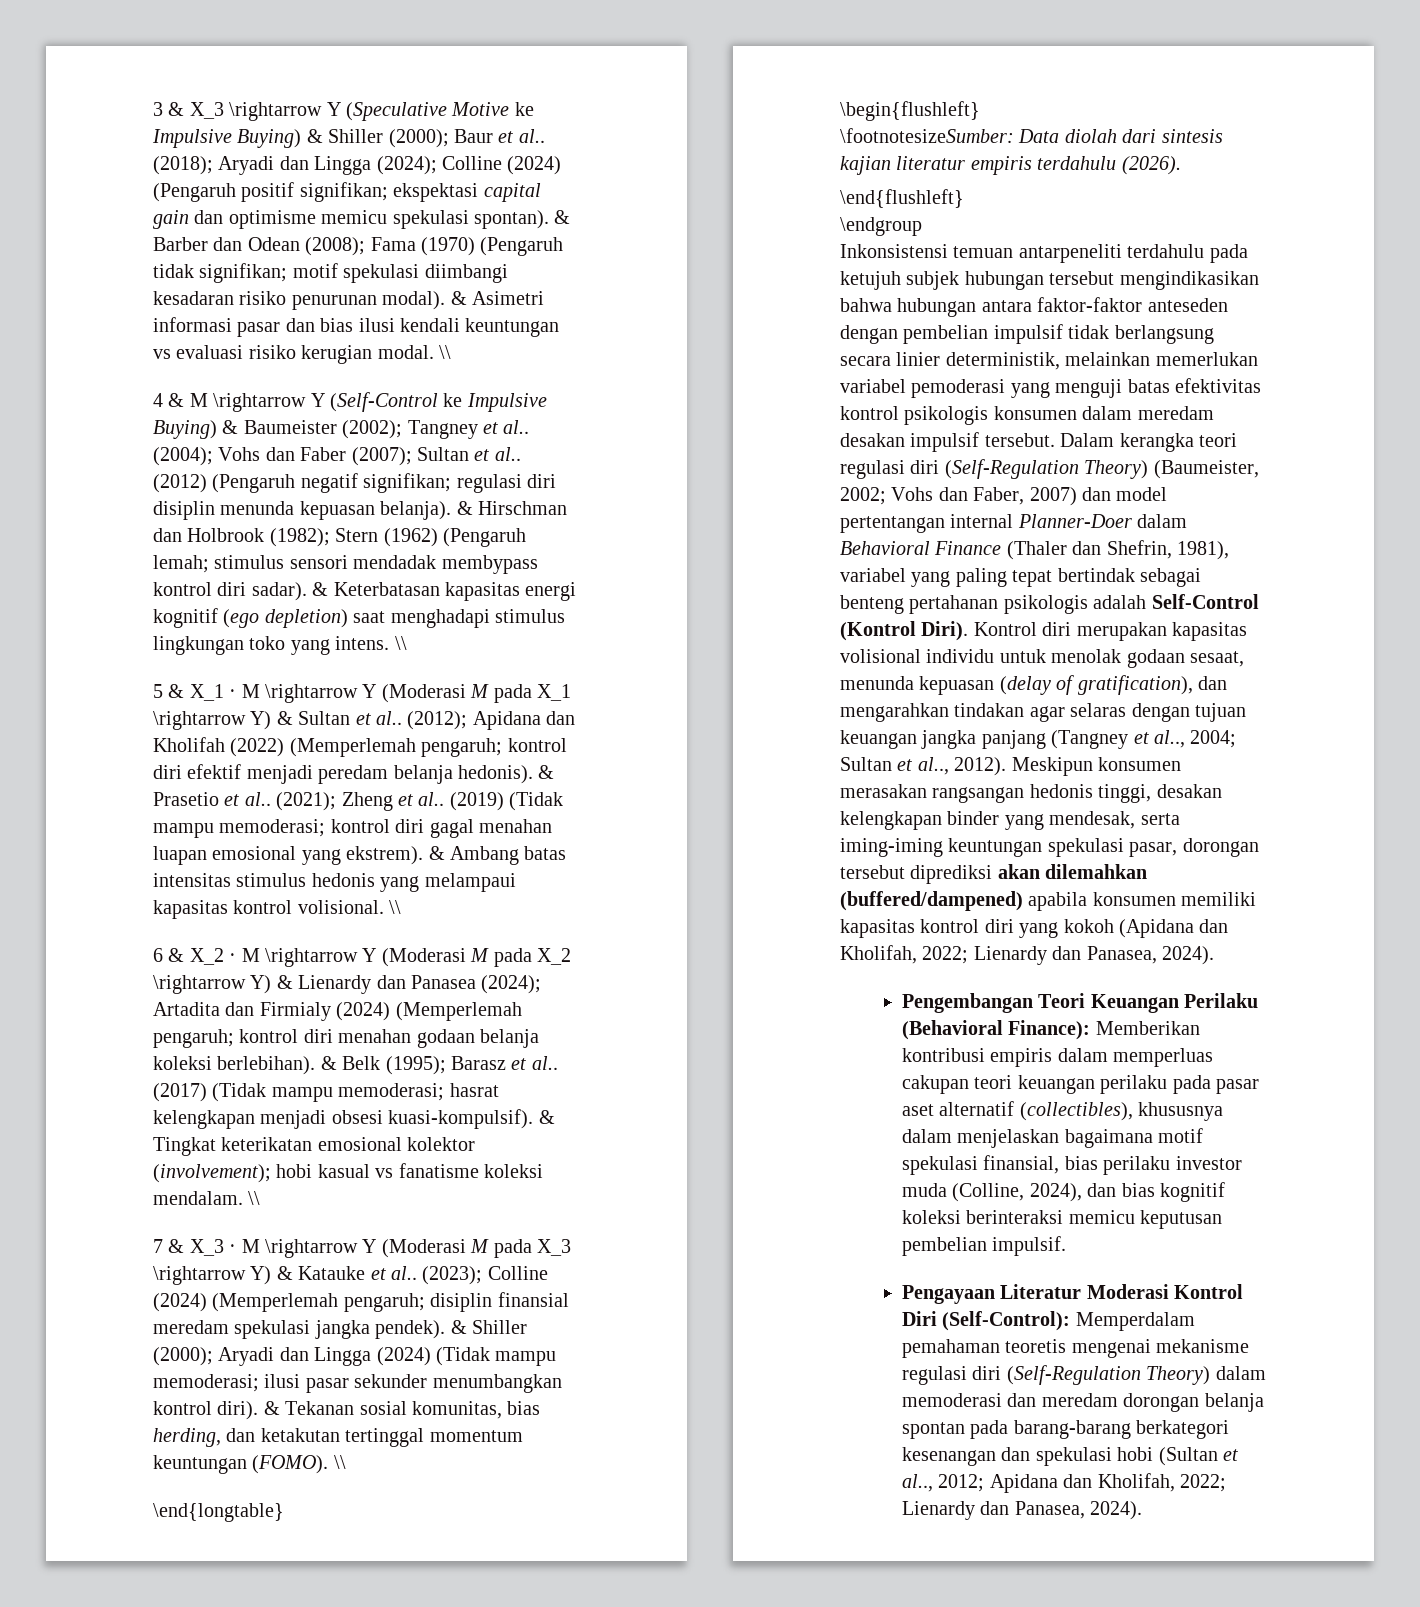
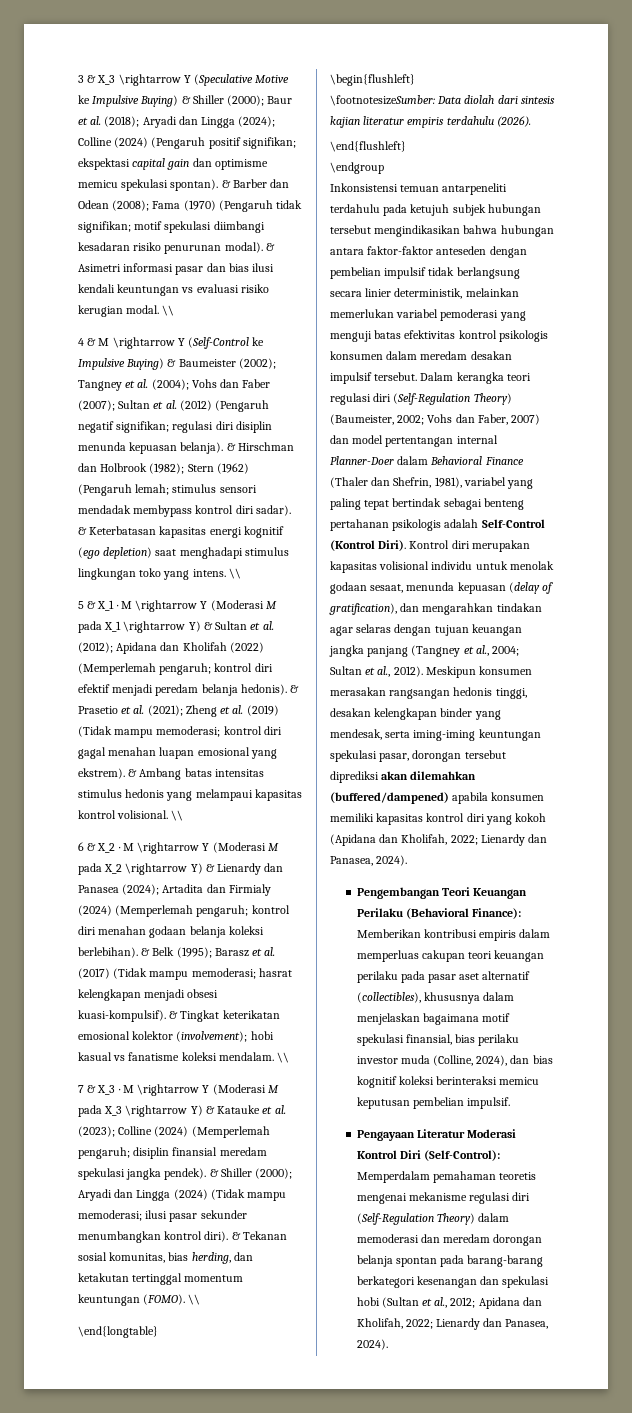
[518,129,545,143] al.. -> [90,116,102,125] al.
[503,420,530,434] al.. -> [137,379,149,388] al.
[494,447,521,461] al.. -> [165,400,177,409] al.
[376,711,402,725] al.. -> [262,621,274,630] al.
[244,792,271,806] al.. -> [133,705,145,714] al.
[418,792,445,806] al.. -> [232,705,244,714] al.
[531,1056,558,1070] al.. -> [264,947,276,956] al.
[391,1266,417,1280] al.. -> [274,1105,286,1114] al.
[1154,730,1185,748] al.., -> [475,645,489,656] al.,
[917,757,949,775] al.., -> [377,666,391,677] al.,
[901,1474,933,1492] al.., -> [434,1297,448,1308] al.,

